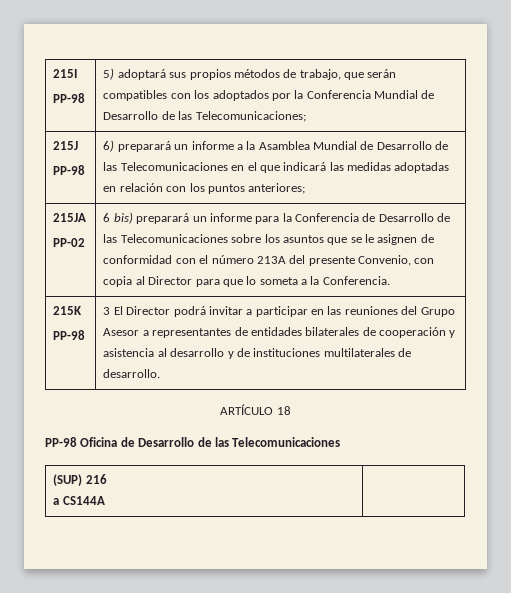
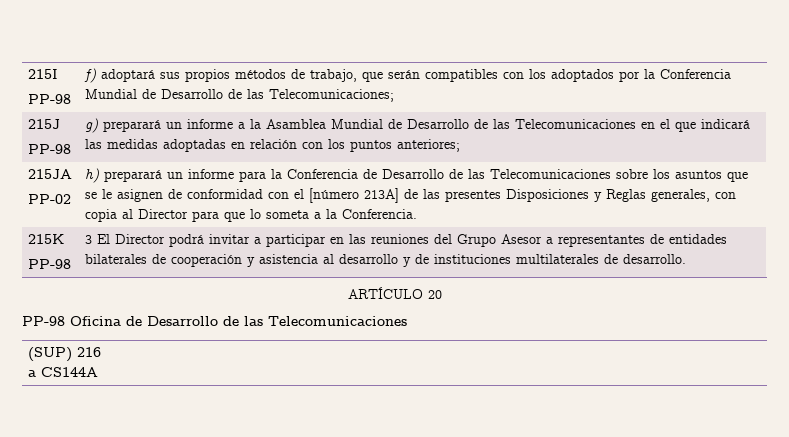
[103,68,115,80] 5) -> [84,68,97,83] f)
[103,140,115,152] 6) -> [85,118,99,133] g)
[103,212,133,224] 6 bis) -> [85,168,100,183] h)
[211,255,412,266] número 213A del presente Convenio, -> [309,188,711,203] [número 213A] de las presentes Disposiciones y Reglas generales,
[276,406,291,415] 18 -> [427,290,442,299] 20

